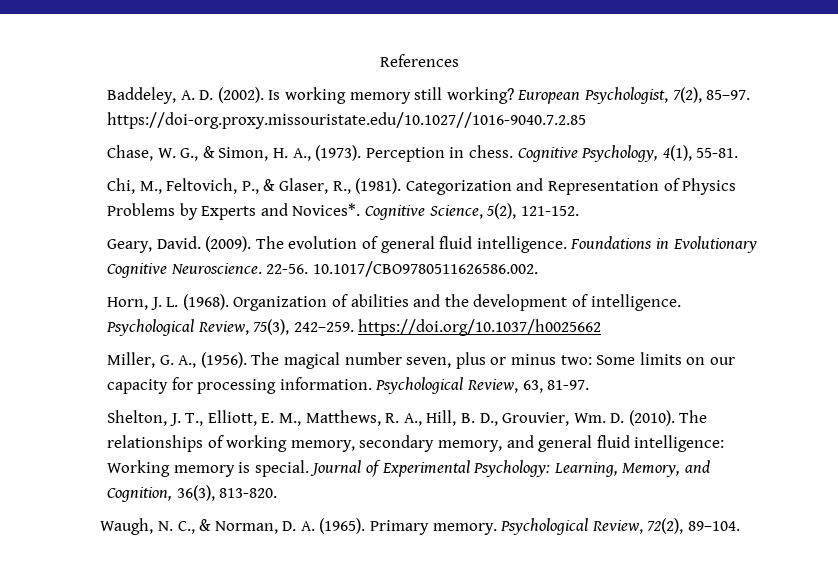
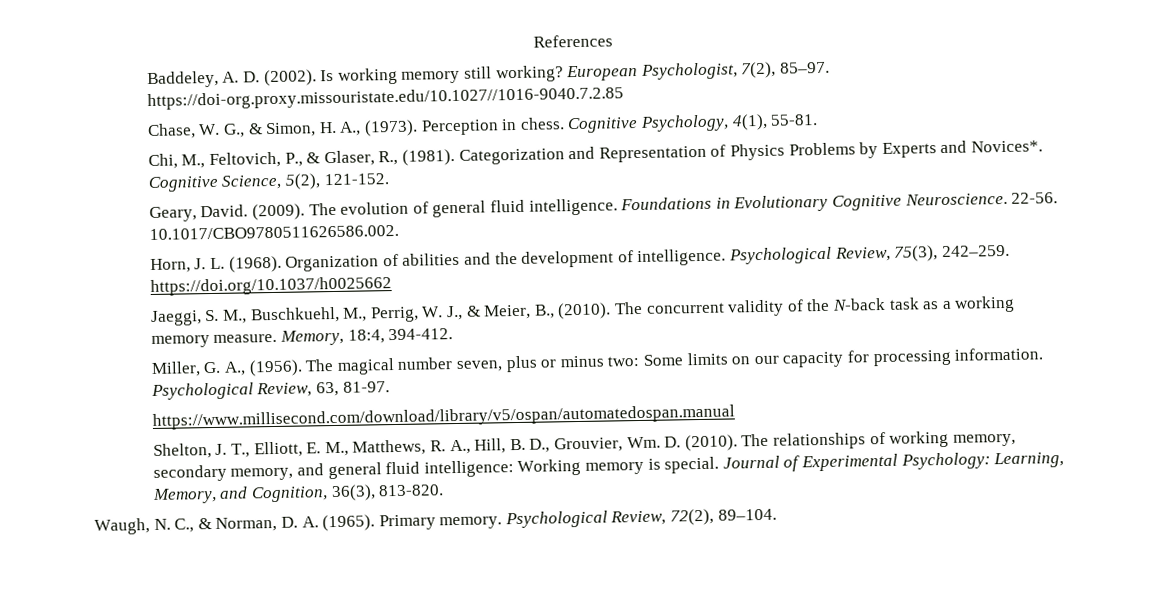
(602, 327) none -> [150,295,1016,327] [150,328,454,349] // Jaeggi, S. M., Buschkuehl, M., Perrig, W. J., & Meier, B., (2010). The concurrent validity of the N-back task as a working memory measure. Memory, 18:4, 394-412.
(590, 385) none -> [151,404,735,430] // https://www.millisecond.com/download/library/v5/ospan/automatedospan.manual

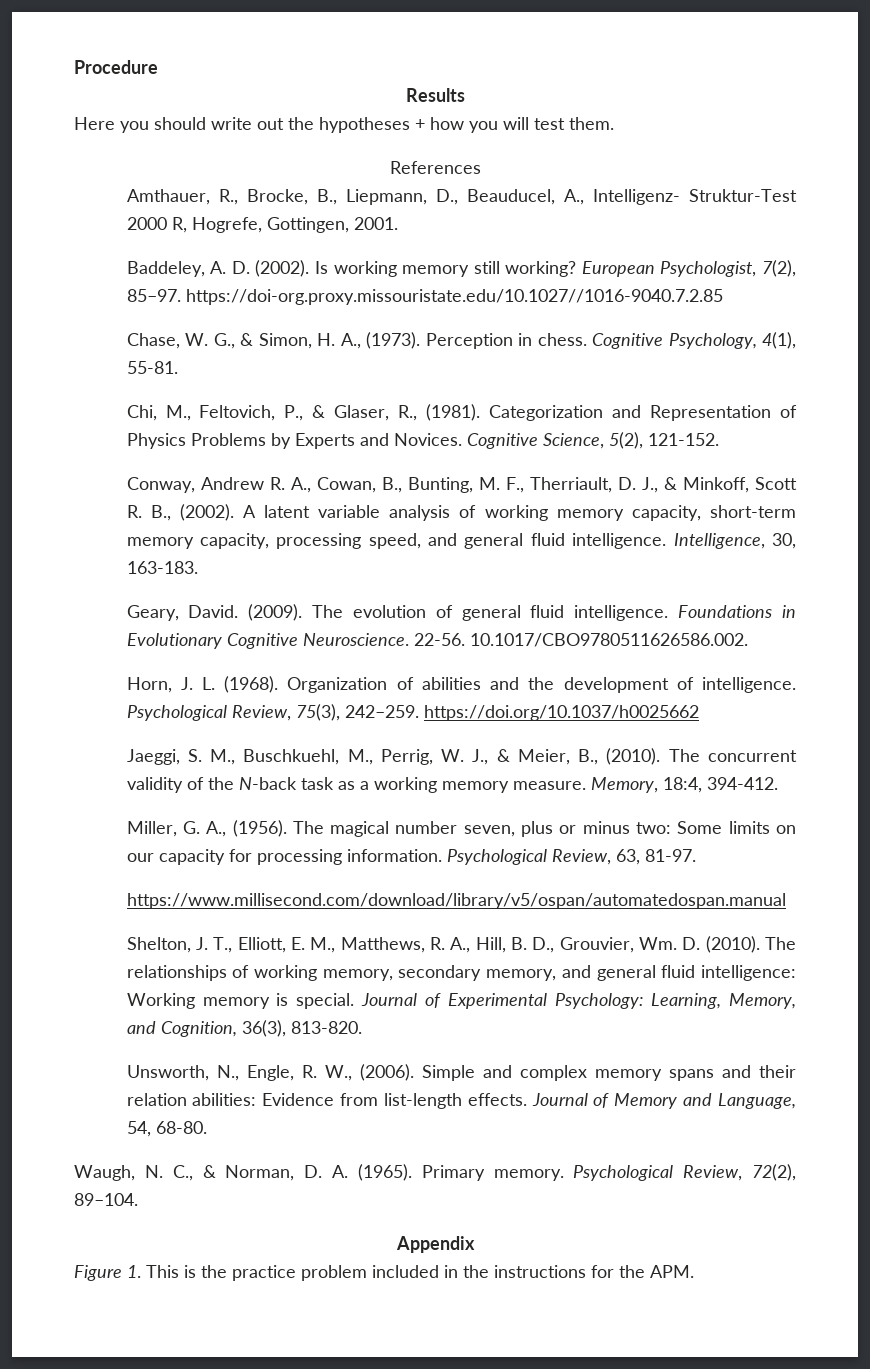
[533,34,613,48] References -> [74,60,158,74] [405,88,465,102] [74,117,614,133] [389,161,481,174] [126,189,797,205] [126,217,398,233] Procedure // Results // Here you should write out the hypotheses + how you will test them. // References // Amthauer, R., Brocke, B., Liepmann, D., Beauducel, A., Intelligenz- Struktur-Test 2000 R, Hogrefe, Gottingen, 2001.
[970,140,1043,153] Novices*. -> [393,433,462,446] Novices.
(389, 179) none -> [126,477,798,493] [126,504,797,521] [126,533,796,549] [126,561,198,574] // Conway, Andrew R. A., Cowan, B., Bunting, M. F., Therriault, D. J., & Minkoff, Scott R. B., (2002). A latent variable analysis of working memory capacity, short-term memory capacity, processing speed, and general fluid intelligence. Intelligence, 30, 163-183.
(445, 490) none -> [126,1064,796,1081] [126,1093,796,1109] [126,1121,207,1137] // Unsworth, N., Engle, R. W., (2006). Simple and complex memory spans and their relation abilities: Evidence from list-length effects. Journal of Memory and Language, 54, 68-80.
(777, 514) none -> [395,1236,475,1253] [74,1265,694,1281] // Appendix // Figure 1. This is the practice problem included in the instructions for the APM.

